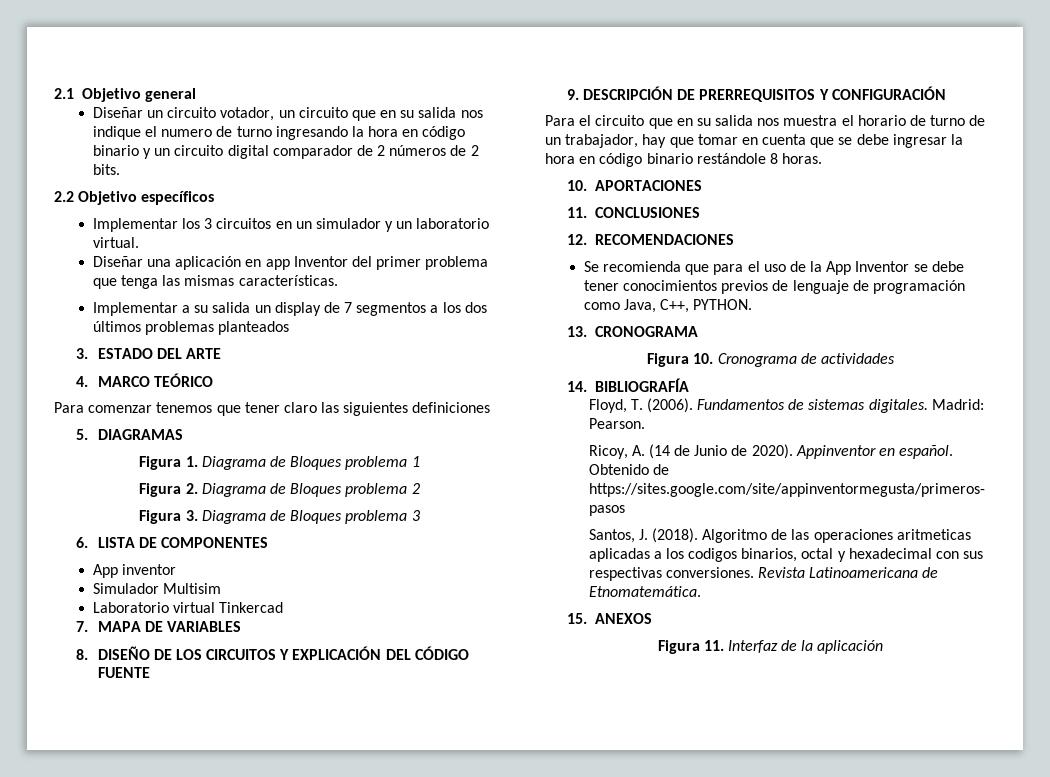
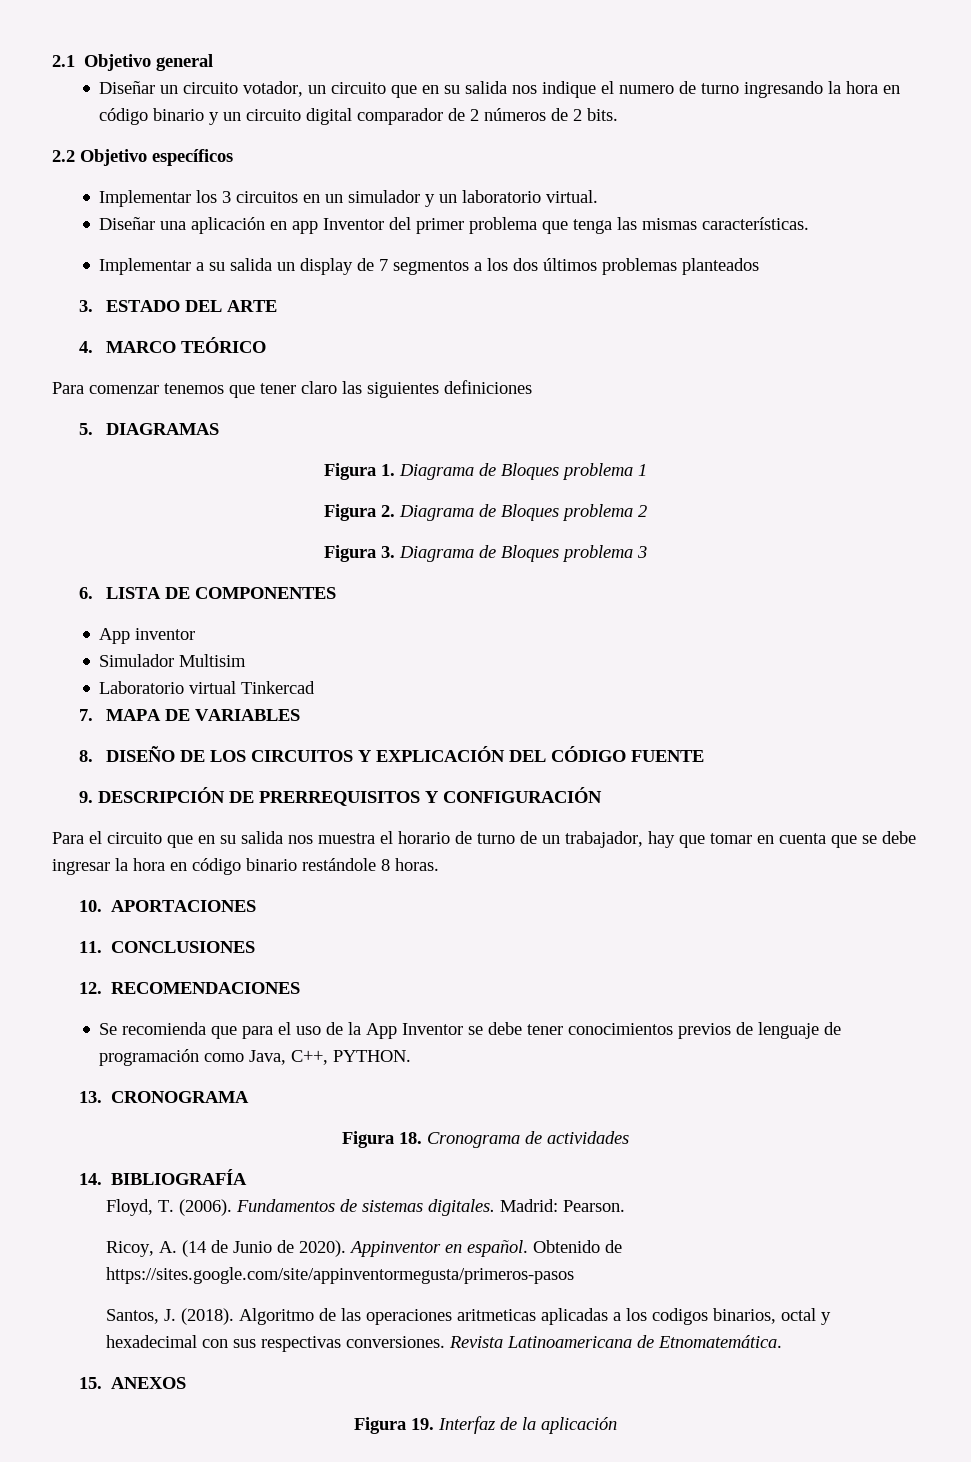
[693,353,714,364] 10. -> [399,1132,422,1144] 18.
[703,640,724,651] 11. -> [411,1418,434,1430] 19.

